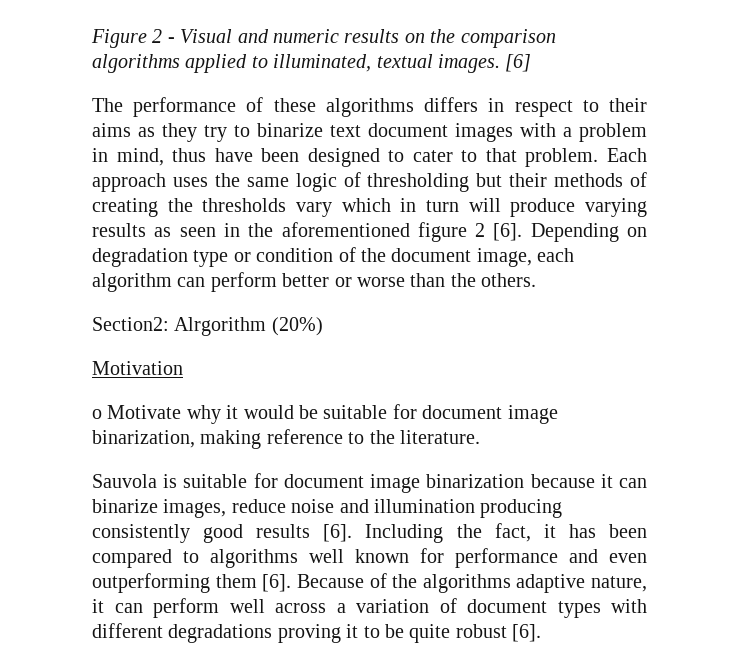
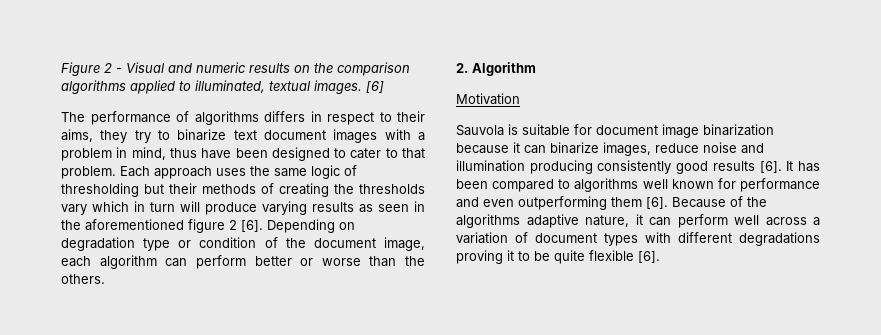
[273,98,316,112] these -> (189, 116) none
[92,123,155,137] aims as -> [61,129,93,142] aims,
[92,317,323,336] [92,361,183,375] [92,404,558,424] [92,429,480,449] Section2: Alrgorithm (20%) // Motivation // o Motivate why it would be suitable for document image binarization, making reference to the literature. -> [456,62,536,76] [456,93,520,105] 2. Algorithm // Motivation
[365,523,556,543] Including the fact, it -> [786,161,794,171] It
[455,624,507,638] robust -> [589,250,634,261] flexible

